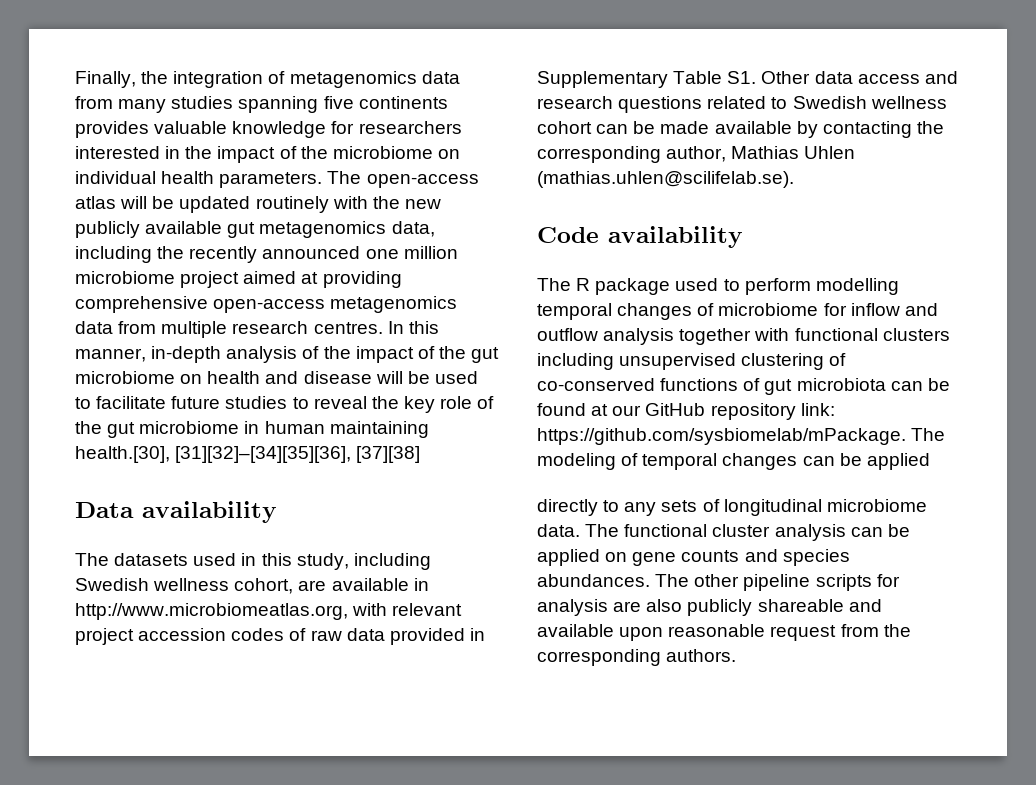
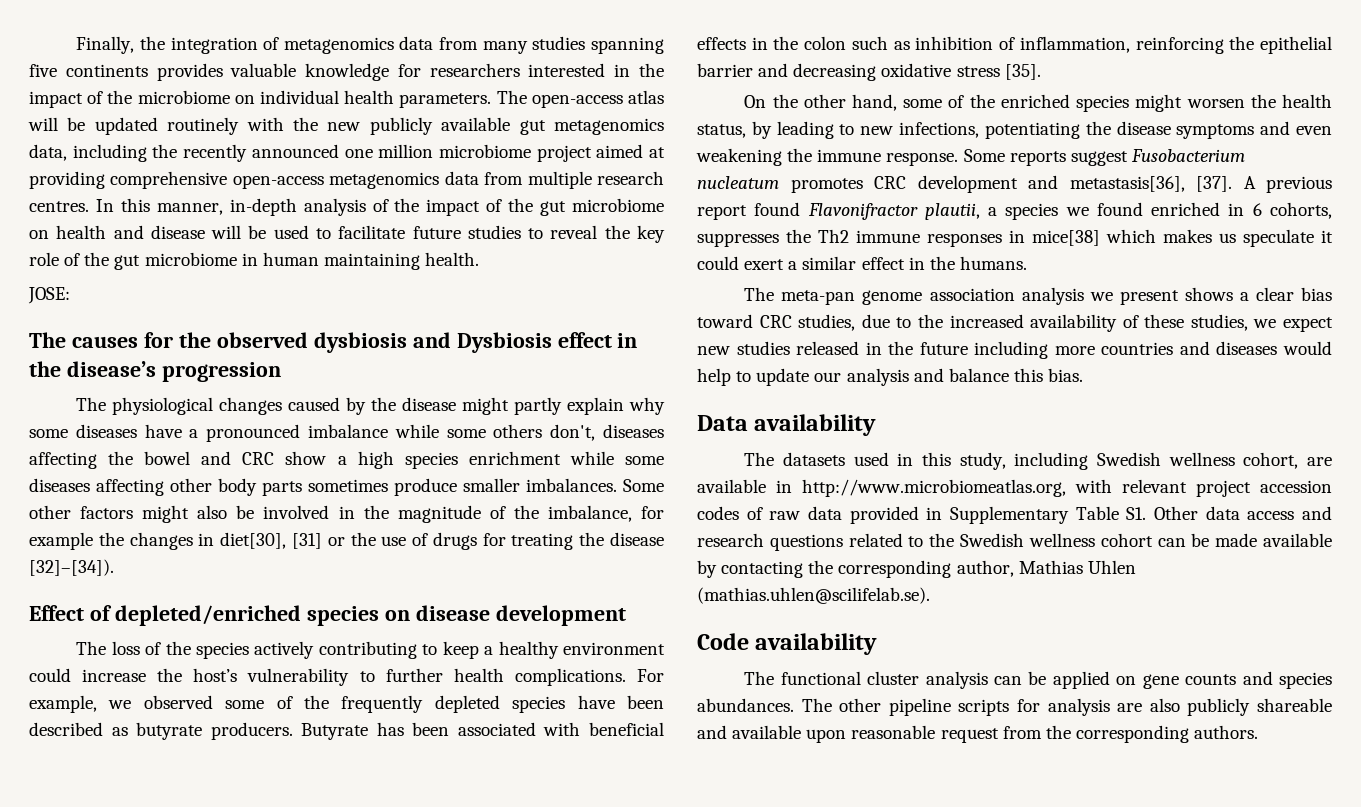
[75,446,421,463] health.[30], [31][32]–[34][35][36], [37][38] -> [425,252,480,266] [28,287,70,304] [29,332,638,353] [29,361,281,382] [76,397,665,415] [29,424,664,442] [29,451,664,469] [29,478,664,496] [29,505,664,523] [29,532,664,550] [29,559,114,576] [29,605,626,626] [76,641,665,659] [29,668,665,686] [29,695,664,713] [29,722,664,740] [697,36,1332,54] [697,63,1041,81] [744,94,1332,112] [697,121,1332,139] [696,148,1245,166] [697,175,1332,193] [697,202,1332,220] [697,229,1333,247] [697,256,1027,270] [744,287,1332,305] [697,314,1333,332] [697,341,1332,359] [697,368,1084,386] health. // JOSE: // The causes for the observed dysbiosis and Dysbiosis effect in the disease’s progression // The physiological changes caused by the disease might partly explain why some diseases have a pronounced imbalance while some others don't, diseases affecting the bowel and CRC show a high species enrichment while some diseases affecting other body parts sometimes produce smaller imbalances. Some other factors might also be involved in the magnitude of the imbalance, for example the changes in diet[30], [31] or the use of drugs for treating the disease [32]–[34]). // Effect of depleted/enriched species on disease development // The loss of the species actively contributing to keep a healthy environment could increase the host’s vulnerability to further health complications. For example, we observed some of the frequently depleted species have been described as butyrate producers. Butyrate has been associated with beneficial effects in the colon such as inhibition of inflammation, reinforcing the epithelial barrier and decreasing oxidative stress [35]. // On the other hand, some of the enriched species might worsen the health status, by leading to new infections, potentiating the disease symptoms and even weakening the immune response. Some reports suggest Fusobacterium nucleatum promotes CRC development and metastasis[36], [37]. A previous report found Flavonifractor plautii, a species we found enriched in 6 cohorts, suppresses the Th2 immune responses in mice[38] which makes us speculate it could exert a similar effect in the humans. // The meta-pan genome association analysis we present shows a clear bias toward CRC studies, due to the increased availability of these studies, we expect new studies released in the future including more countries and diseases would help to update our analysis and balance this bias.
(788, 103) none -> [929,533,955,547] the
[576,278,899,295] [537,303,938,320] [537,328,950,345] [537,353,847,370] [537,378,950,395] [537,403,835,420] [537,428,946,445] [537,453,930,470] [537,499,927,516] [537,524,620,537] R package used to perform modelling temporal changes of microbiome for inflow and outflow analysis together with functional clusters including unsupervised clustering of co-conserved functions of gut microbiota can be found at our GitHub repository link: https://github.com/sysbiomelab/mPackage. The modeling of temporal changes can be applied // directly to any sets of longitudinal microbiome data. The -> (775, 678) none

